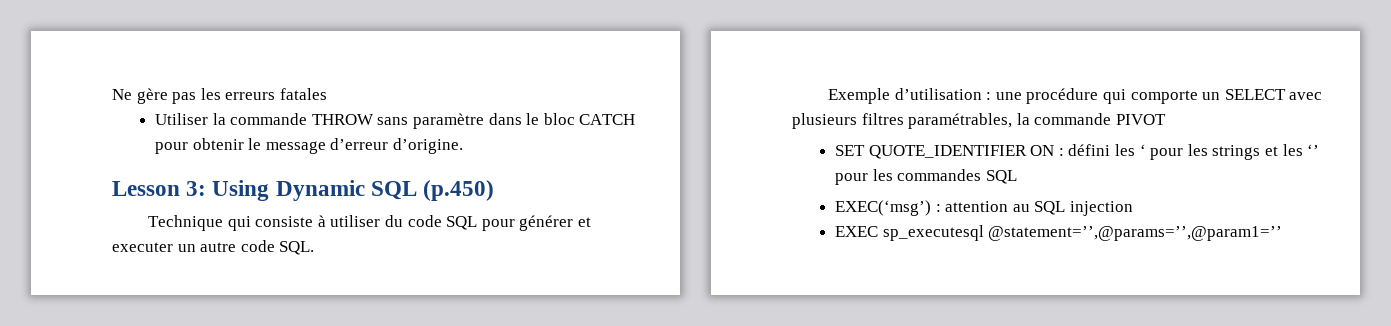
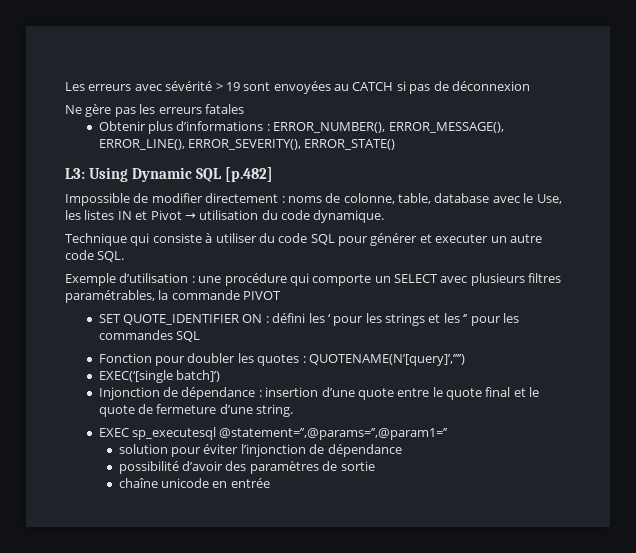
(112, 94) none -> [65,81,530,94] Les erreurs avec sévérité > 19 sont envoyées au CATCH si pas de déconnexion //
[155,113,636,129] [155,138,463,154] [112,180,495,201] Utiliser la commande THROW sans paramètre dans le bloc CATCH pour obtenir le message d’erreur d’origine. // Lesson 3: Using Dynamic SQL (p.450) -> [98,121,504,134] [98,139,396,150] [65,167,274,182] [65,193,562,206] [65,210,385,223] Obtenir plus d’informations : ERROR_NUMBER(), ERROR_MESSAGE(), ERROR_LINE(), ERROR_SEVERITY(), ERROR_STATE() // L3: Using Dynamic SQL [p.482] // Impossible de modifier directement : noms de colonne, table, database avec le Use, les listes IN et Pivot → utilisation du code dynamique.
[835,200,1133,216] [835,225,1283,241] EXEC(‘msg’) : attention au SQL injection // EXEC sp_executesql @statement=’’,@params=’’,@param1=’’ -> [98,353,465,366] [98,370,221,383] [98,387,540,400] [98,404,294,417] [98,427,449,440] [118,444,402,457] [118,461,375,474] [118,478,270,488] Fonction pour doubler les quotes : QUOTENAME(N’[query]’,’’’’) // EXEC(‘[single batch]’) // Injonction de dépendance : insertion d’une quote entre le quote final et le quote de fermeture d’une string. // EXEC sp_executesql @statement=’’,@params=’’,@param1=’’ // solution pour éviter l’injonction de dépendance // possibilité d’avoir des paramètres de sortie // chaîne unicode en entrée

